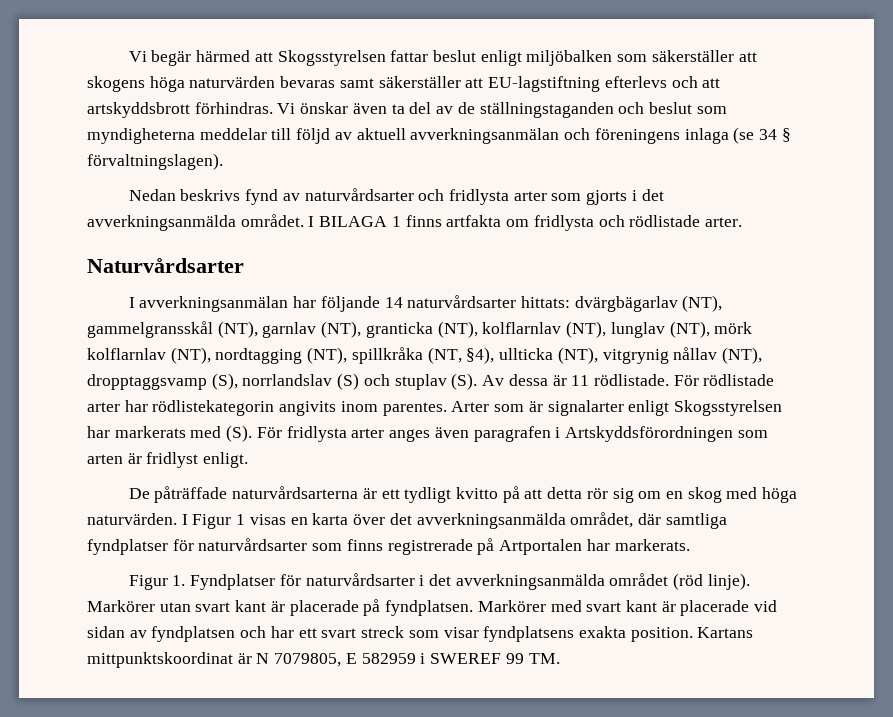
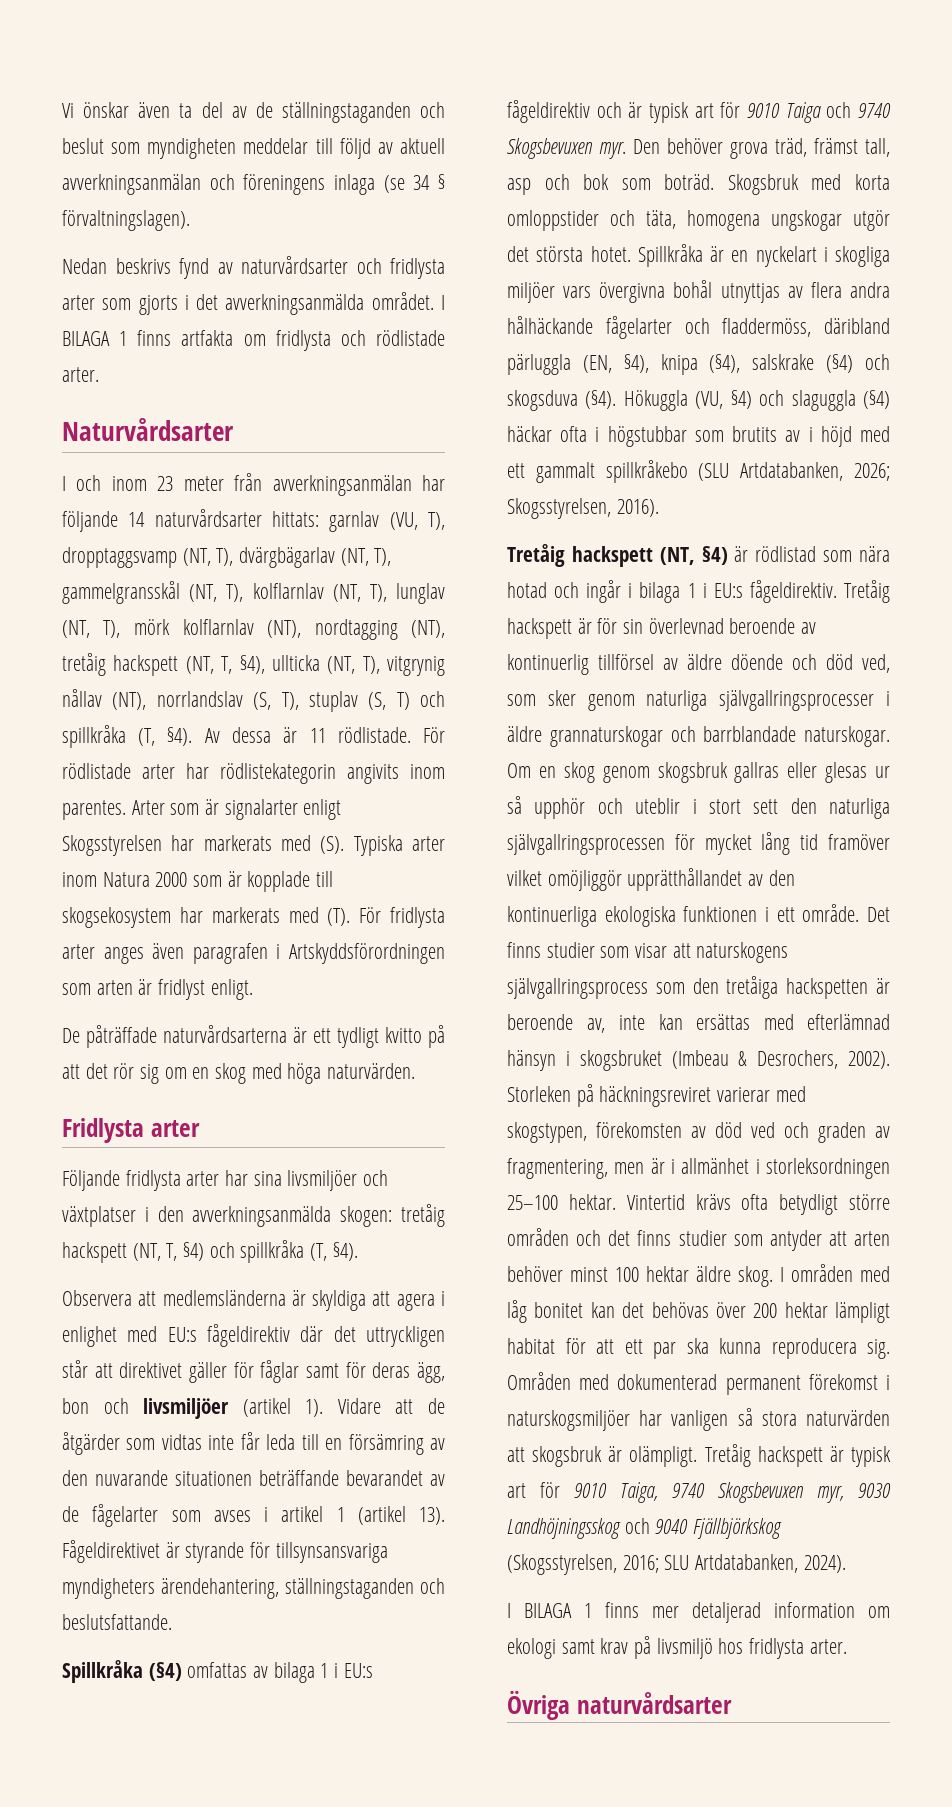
[128,50,757,66] [87,76,721,92] [87,102,296,118] Vi begär härmed att Skogsstyrelsen fattar beslut enligt miljöbalken som säkerställer att skogens höga naturvärden bevaras samt säkerställer att EU-lagstiftning efterlevs och att artskyddsbrott förhindras. Vi -> [62,103,74,118] Vi
[87,128,195,144] myndigheterna -> [147,138,237,159] myndigheten
(135, 302) none -> [76,473,263,491] och inom 23 meter från
[574,295,723,312] [87,321,710,338] dvärgbägarlav (NT), gammelgransskål (NT), garnlav (NT), granticka (NT), kolflarnlav (NT), lunglav (NT), -> [329,511,445,532] [62,547,392,568] [62,581,445,604] [62,620,121,638] garnlav (VU, T), dropptaggsvamp (NT, T), dvärgbägarlav (NT, T), gammelgransskål (NT, T), kolflarnlav (NT, T), lunglav (NT, T),
[351,347,762,364] [87,373,478,390] spillkråka (NT, §4), ullticka (NT), vitgrynig nållav (NT), dropptaggsvamp (S), norrlandslav (S) och stuplav (S). -> [62,653,445,676] [62,689,445,712] [62,725,193,748] tretåig hackspett (NT, T, §4), ullticka (NT, T), vitgrynig nållav (NT), norrlandslav (S, T), stuplav (S, T) och spillkråka (T, §4).
(253, 433) none -> [353,835,445,856] [62,871,334,892] [62,907,351,928] Typiska arter inom Natura 2000 som är kopplade till skogsekosystem har markerats med (T).
[547,487,583,499] detta -> [85,1063,108,1079] det
[181,512,727,529] [87,538,690,555] [128,573,750,590] [87,599,778,616] [87,626,754,642] [87,652,560,668] I Figur 1 visas en karta över det avverkningsanmälda området, där samtliga fyndplatser för naturvårdsarter som finns registrerade på Artportalen har markerats. // Figur 1. Fyndplatser för naturvårdsarter i det avverkningsanmälda området (röd linje). Markörer utan svart kant är placerade på fyndplatsen. Markörer med svart kant är placerade vid sidan av fyndplatsen och har ett svart streck som visar fyndplatsens exakta position. Kartans mittpunktskoordinat är N 7079805, E 582959 i SWEREF 99 TM. -> [62,1118,200,1143] [62,1170,389,1191] [62,1204,446,1227] [62,1240,358,1263] [62,1290,445,1311] [62,1324,445,1347] [62,1360,446,1383] [62,1398,445,1419] [62,1432,445,1455] [62,1470,445,1486] [62,1504,445,1527] [62,1540,388,1563] [62,1578,445,1599] [62,1614,172,1630] [62,1660,373,1683] [507,100,891,123] [507,138,890,159] [507,174,890,195] [507,210,890,231] [507,244,890,267] [507,280,890,303] [507,316,890,339] [507,354,890,375] [507,390,890,411] [507,426,890,447] [507,460,890,483] [507,498,659,519] [507,544,890,567] [507,580,891,603] [507,618,817,639] [507,654,890,675] [507,690,890,711] [507,726,890,747] [507,762,890,783] [507,796,890,819] [507,832,890,855] [507,868,795,891] [507,904,890,927] [507,942,789,963] [507,976,890,999] [507,1014,890,1033] [507,1050,890,1071] [507,1084,806,1107] [507,1122,890,1143] [507,1158,890,1179] [507,1194,890,1215] [507,1228,890,1251] [507,1264,890,1287] [507,1300,890,1323] [507,1338,890,1359] [507,1372,890,1395] [507,1408,890,1431] [507,1444,891,1467] [507,1482,891,1503] [507,1518,783,1539] [507,1554,846,1575] [507,1602,890,1623] [507,1636,847,1659] [507,1690,732,1720] // Fridlysta arter // Följande fridlysta arter har sina livsmiljöer och växtplatser i den avverkningsanmälda skogen: tretåig hackspett (NT, T, §4) och spillkråka (T, §4). // Observera att medlemsländerna är skyldiga att agera i enlighet med EU:s fågeldirektiv där det uttryckligen står att direktivet gäller för fåglar samt för deras ägg, bon och livsmiljöer (artikel 1). Vidare att de åtgärder som vidtas inte får leda till en försämring av den nuvarande situationen beträffande bevarandet av de fågelarter som avses i artikel 1 (artikel 13). Fågeldirektivet är styrande för tillsynsansvariga myndigheters ärendehantering, ställningstaganden och beslutsfattande. // Spillkråka (§4) omfattas av bilaga 1 i EU:s fågeldirektiv och är typisk art för 9010 Taiga och 9740 Skogsbevuxen myr. Den behöver grova träd, främst tall, asp och bok som boträd. Skogsbruk med korta omloppstider och täta, homogena ungskogar utgör det största hotet. Spillkråka är en nyckelart i skogliga miljöer vars övergivna bohål utnyttjas av flera andra hålhäckande fågelarter och fladdermöss, däribland pärluggla (EN, §4), knipa (§4), salskrake (§4) och skogsduva (§4). Hökuggla (VU, §4) och slaguggla (§4) häckar ofta i högstubbar som brutits av i höjd med ett gammalt spillkråkebo (SLU Artdatabanken, 2026; Skogsstyrelsen, 2016). // Tretåig hackspett (NT, §4) är rödlistad som nära hotad och ingår i bilaga 1 i EU:s fågeldirektiv. Tretåig hackspett är för sin överlevnad beroende av kontinuerlig tillförsel av äldre döende och död ved, som sker genom naturliga självgallringsprocesser i äldre grannaturskogar och barrblandade naturskogar. Om en skog genom skogsbruk gallras eller glesas ur så upphör och uteblir i stort sett den naturliga självgallringsprocessen för mycket lång tid framöver vilket omöjliggör upprätthållandet av den kontinuerliga ekologiska funktionen i ett område. Det finns studier som visar att naturskogens självgallringsprocess som den tretåiga hackspetten är beroende av, inte kan ersättas med efterlämnad hänsyn i skogsbruket (Imbeau & Desrochers, 2002). Storleken på häckningsreviret varierar med skogstypen, förekomsten av död ved och graden av fragmentering, men är i allmänhet i storleksordningen 25–100 hektar. Vintertid krävs ofta betydligt större områden och det finns studier som antyder att arten behöver minst 100 hektar äldre skog. I områden med låg bonitet kan det behövas över 200 hektar lämpligt habitat för att ett par ska kunna reproducera sig. Områden med dokumenterad permanent förekomst i naturskogsmiljöer har vanligen så stora naturvärden att skogsbruk är olämpligt. Tretåig hackspett är typisk art för 9010 Taiga, 9740 Skogsbevuxen myr, 9030 Landhöjningsskog och 9040 Fjällbjörkskog (Skogsstyrelsen, 2016; SLU Artdatabanken, 2024). // I BILAGA 1 finns mer detaljerad information om ekologi samt krav på livsmiljö hos fridlysta arter. // Övriga naturvårdsarter

